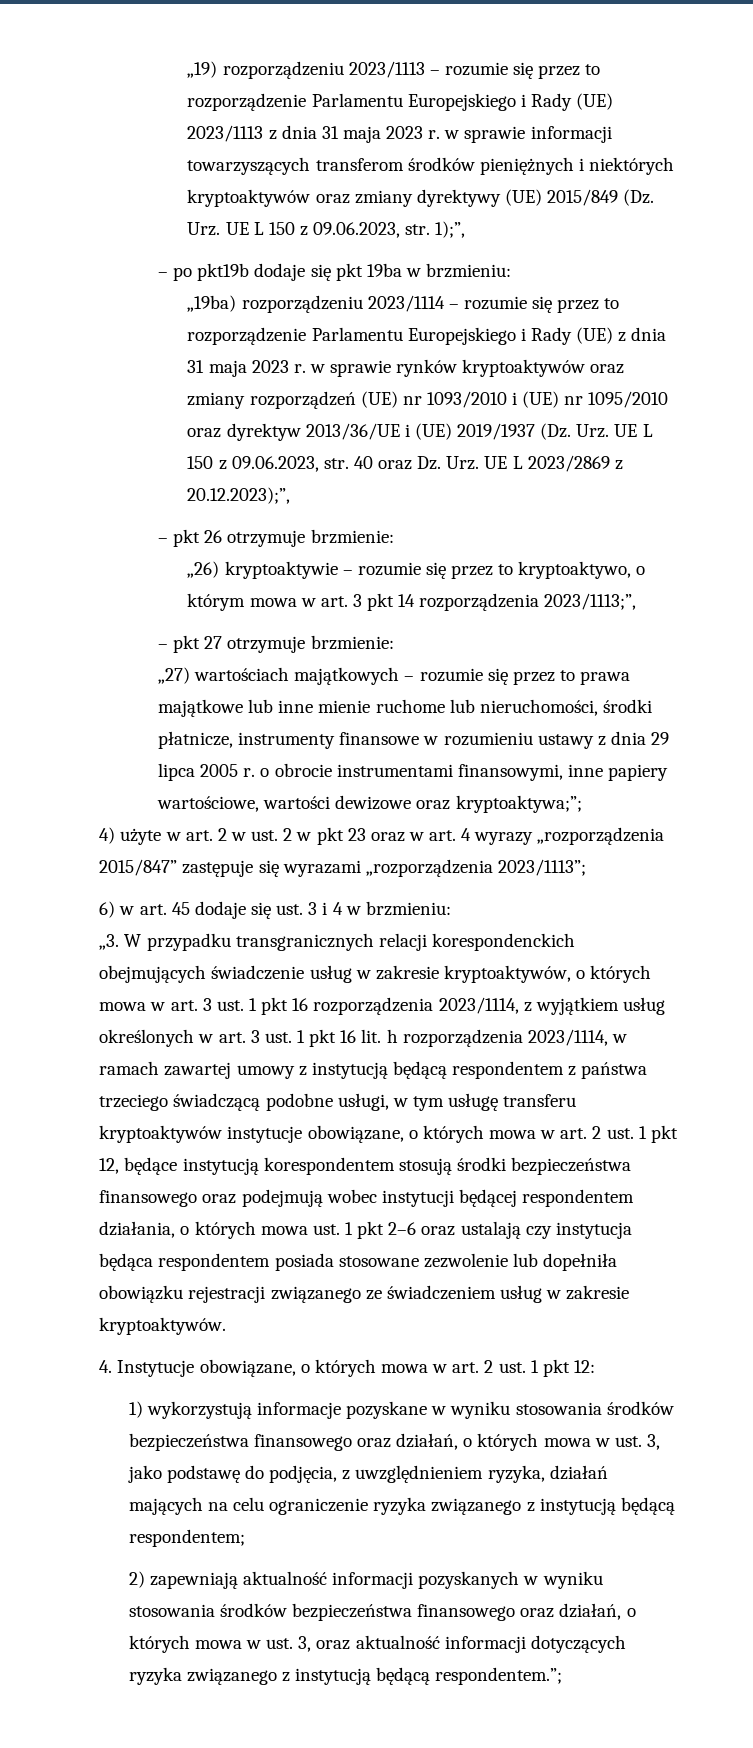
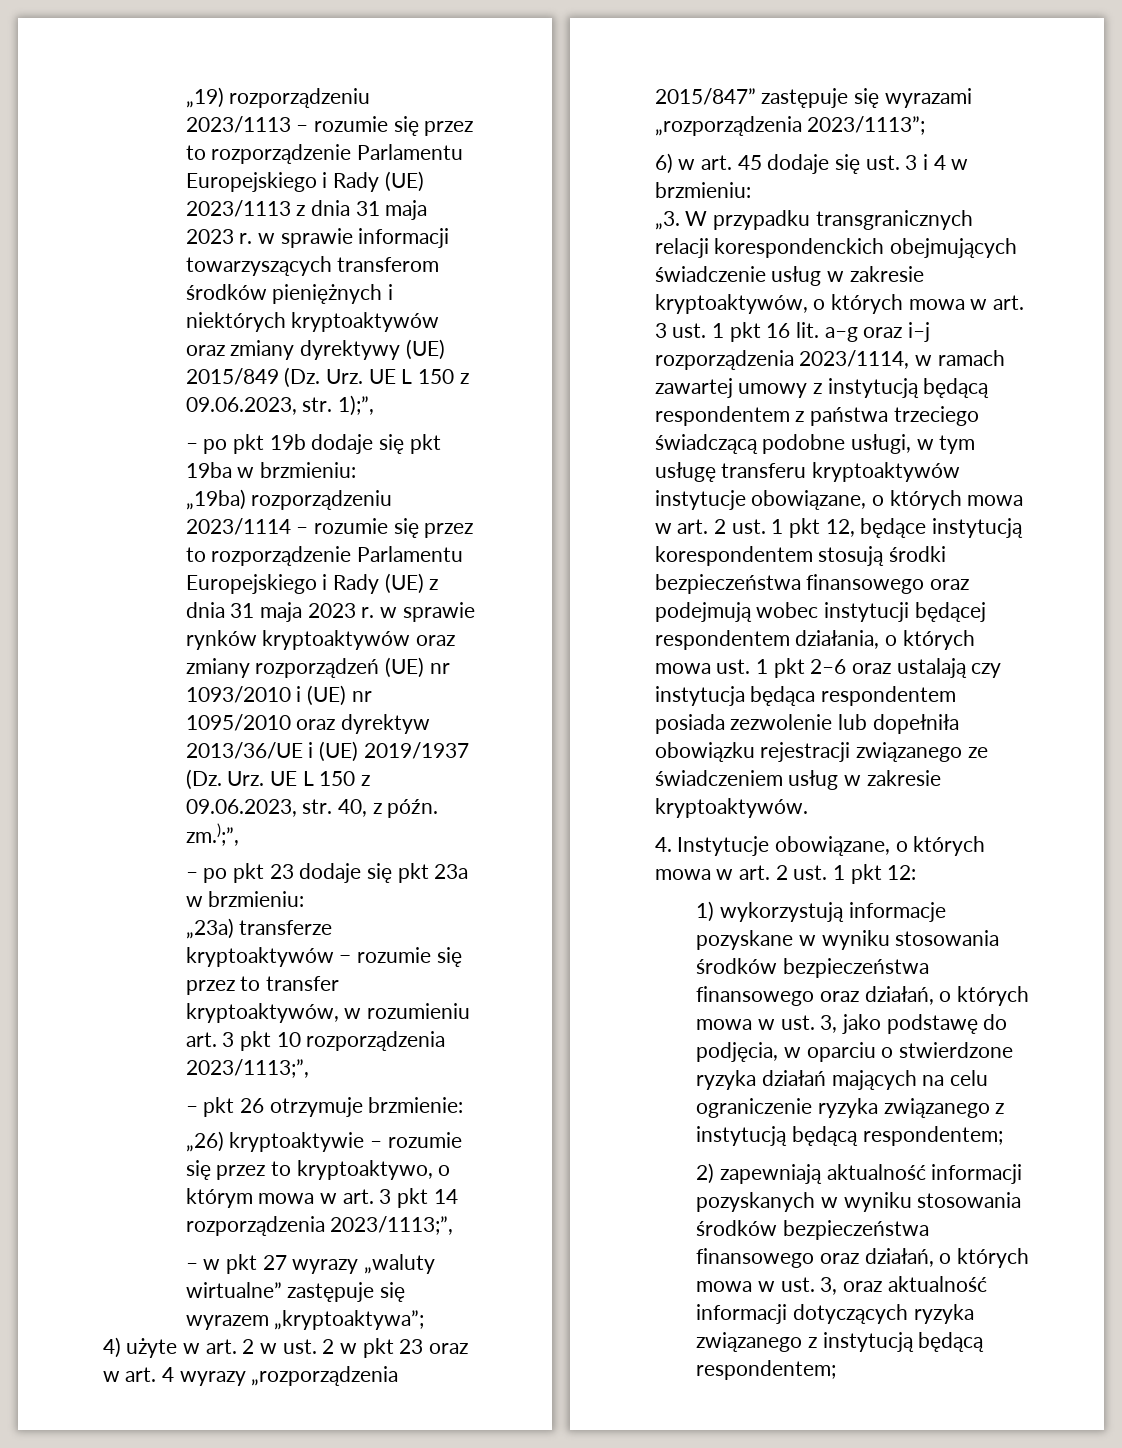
[197,263,250,281] pkt19b -> [233,434,306,454] pkt 19b
[353,455,623,472] [187,487,291,504] 40 oraz Dz. Urz. UE L 2023/2869 z 20.12.2023);”, -> [338,799,439,818] [185,823,239,846] [185,863,469,883] [185,891,305,907] [185,918,333,939] [185,947,462,967] [185,976,340,995] [185,1003,471,1023] [185,1031,446,1051] [185,1059,309,1078] 40, z późn. zm.);”, // – po pkt 23 dodaje się pkt 23a w brzmieniu: // „23a) transferze kryptoaktywów − rozumie się przez to transfer kryptoaktywów, w rozumieniu art. 3 pkt 10 rozporządzenia 2023/1113;”,
(169, 646) none -> [203,1259,221,1270] w
[227,635,394,653] [158,667,631,685] [158,699,652,717] [158,731,670,749] [158,763,669,781] [157,795,582,813] otrzymuje brzmienie: // „27) wartościach majątkowych – rozumie się przez to prawa majątkowe lub inne mienie ruchome lub nieruchomości, środki płatnicze, instrumenty finansowe w rozumieniu ustawy z dnia 29 lipca 2005 r. o obrocie instrumentami finansowymi, inne papiery wartościowe, wartości dewizowe oraz kryptoaktywa;”; -> [292,1254,436,1274] [185,1282,406,1302] [185,1310,425,1330] wyrazy „waluty wirtualne” zastępuje się wyrazem „kryptoaktywa”;
[313,997,665,1015] [99,1029,398,1047] rozporządzenia 2023/1114, z wyjątkiem usług określonych w art. 3 ust. 1 pkt 16 lit. h -> [795,322,931,342] lit. a–g oraz i–j
[338,1256,419,1267] stosowane -> (725, 724) none
[342,1465,545,1483] z uwzględnieniem ryzyka, -> [783,1042,1013,1062] [696,1070,757,1090] w oparciu o stwierdzone ryzyka
[435,1667,563,1685] respondentem.”; -> [696,1360,837,1380] respondentem;

